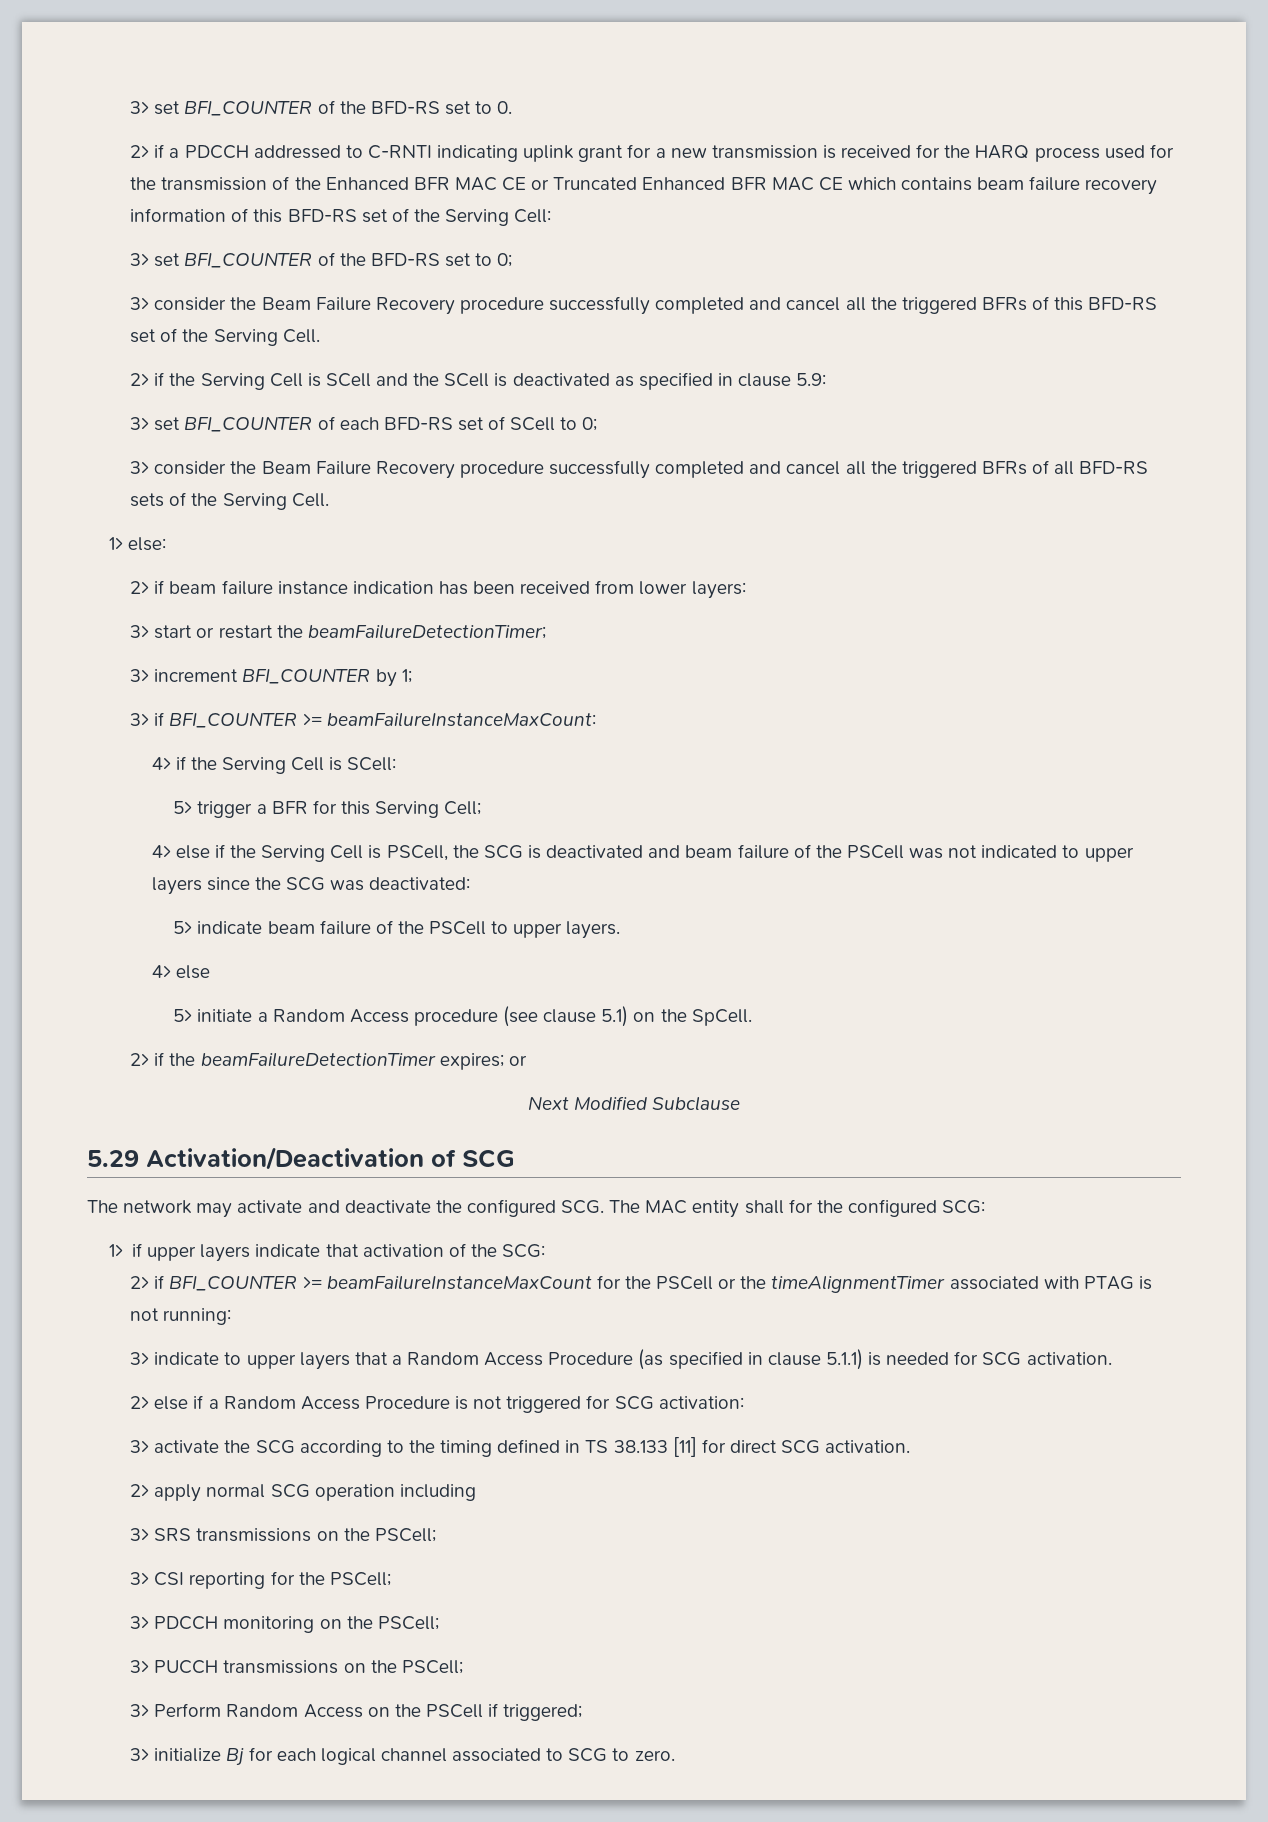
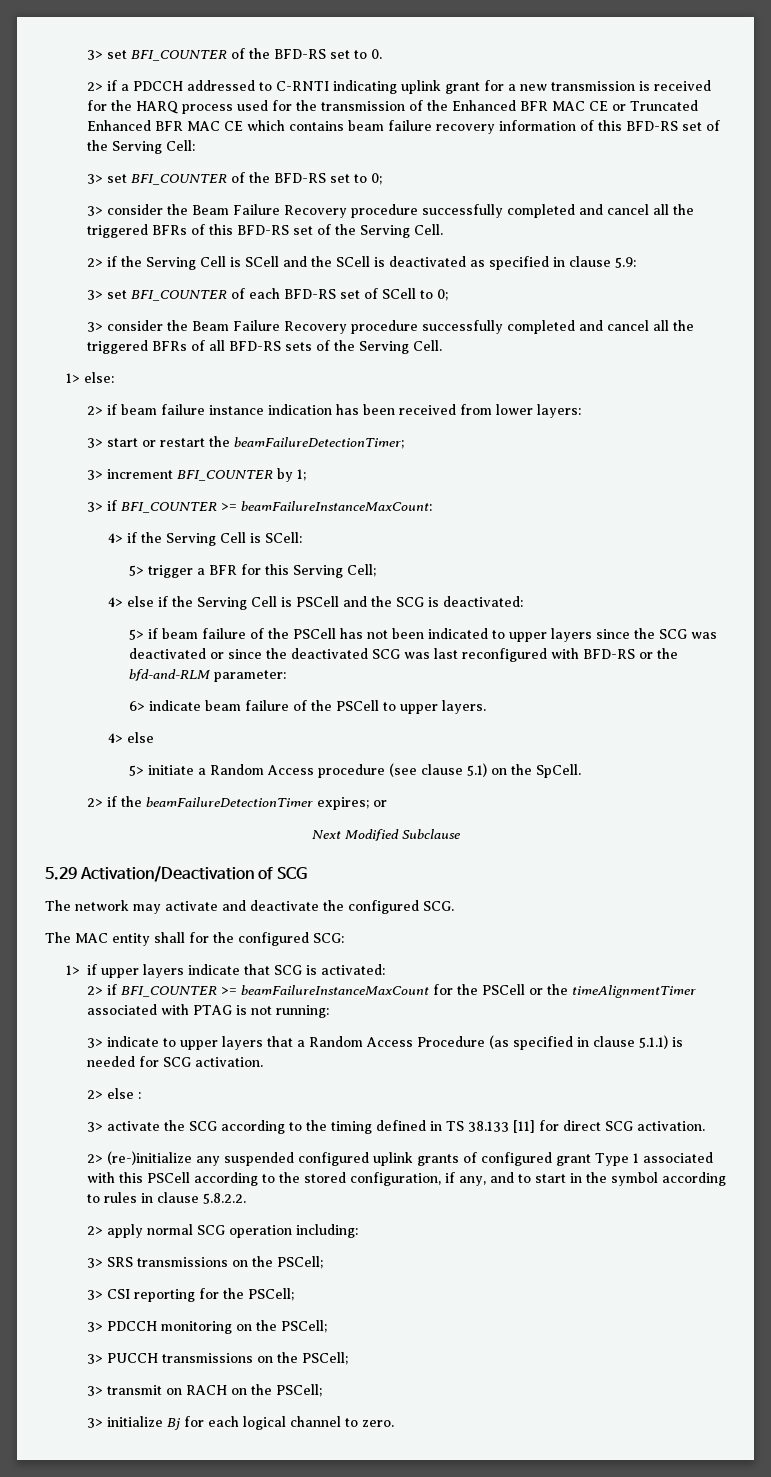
[386,845,448,861] PSCell, -> [295,596,367,607] PSCell and
[546,844,978,859] deactivated and beam failure of the PSCell was not -> [442,596,523,607] [128,628,424,640] deactivated: // 5> if beam failure of the PSCell has not been
[369,877,471,890] [173,921,193,934] deactivated: // 5> -> [128,648,678,662] [128,669,286,682] [128,701,145,711] deactivated or since the deactivated SCG was last reconfigured with BFD-RS or the bfd-and-RLM parameter: // 6>
(605, 1207) none -> (454, 906) //
[362,1243,546,1258] activation of the SCG: -> [273,964,385,975] SCG is activated:
[193,1395,744,1413] if a Random Access Procedure is not triggered for SCG activation: -> [137,1092,141,1099] :
(911, 1446) none -> [86,1151,713,1166] [86,1172,726,1186] [86,1192,246,1204] // 2> (re-)initialize any suspended configured uplink grants of configured grant Type 1 associated with this PSCell according to the stored configuration, if any, and to start in the symbol according to rules in clause 5.8.2.2.
[399,1484,476,1501] including -> [295,1224,358,1238] including:
[154,1703,583,1721] Perform Random Access on the PSCell if triggered; -> [106,1384,322,1397] transmit on RACH on the PSCell;
[452,1748,608,1762] associated to SCG -> (341, 1421) none

